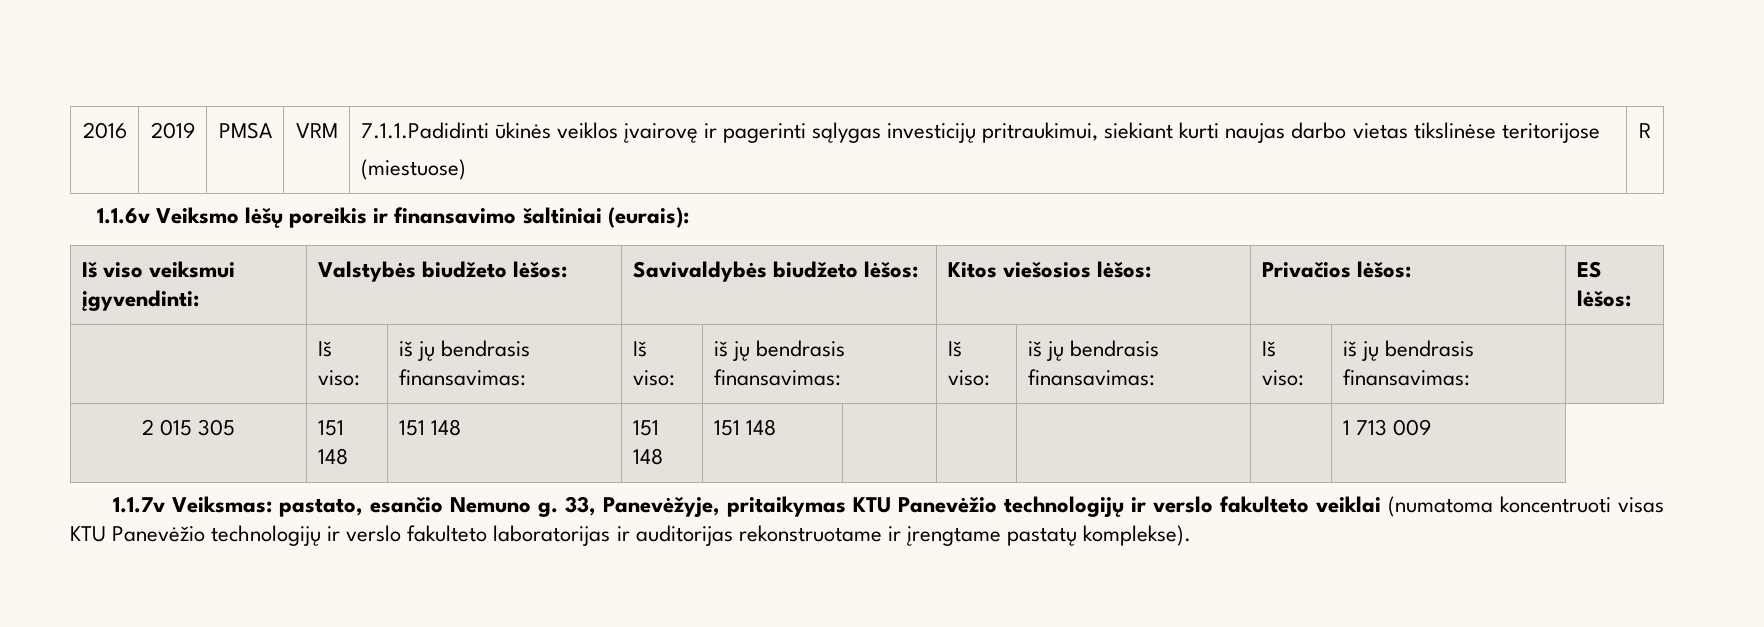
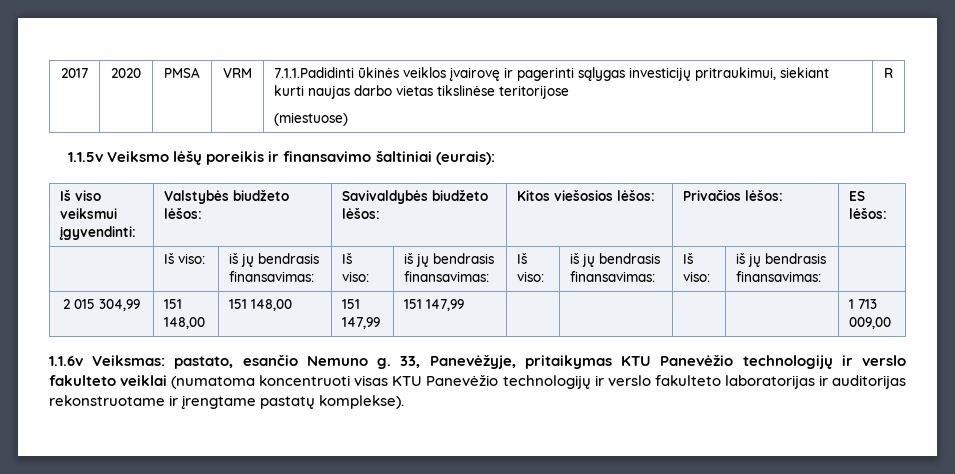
[82,122,127,139] [150,122,195,139] 2016 | 2019 -> [61,68,88,78] [111,68,141,78] 2017 | 2020
[97,208,151,224] 1.1.6v -> [68,152,104,162] 1.1.5v
[198,419,236,436] [317,420,344,436] [317,448,348,465] [398,419,461,436] [632,420,659,436] [632,448,663,465] [713,419,776,436] 305 | 151 148 | 151 148 | 151 148 | 151 148 -> [99,299,140,311] [164,299,183,309] [164,317,206,329] [229,299,293,311] [342,299,361,309] [342,317,381,329] [404,299,465,311] 304,99 | 151 148,00 | 151 148,00 | 151 147,99 | 151 147,99
[1392,419,1431,436] [113,497,166,513] 009 // 1.1.7v -> [849,317,892,329] [49,356,83,366] 009,00 // 1.1.6v

